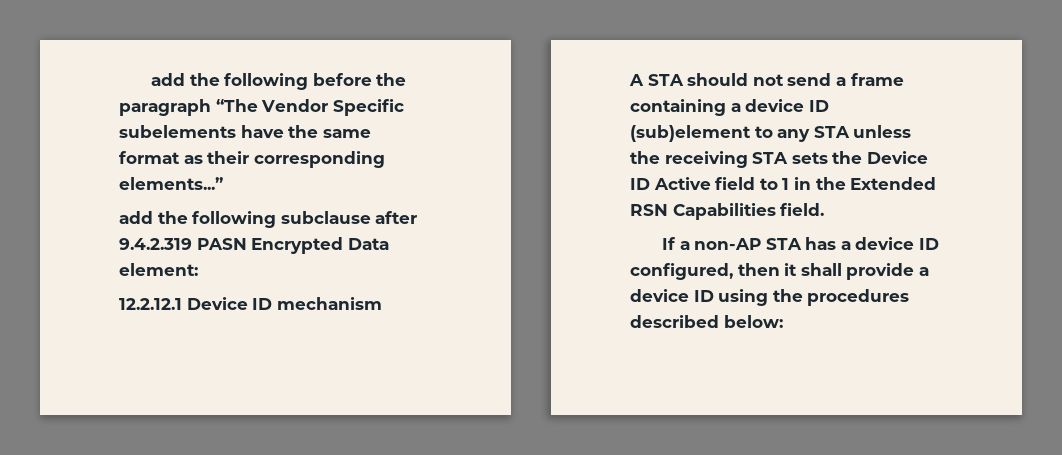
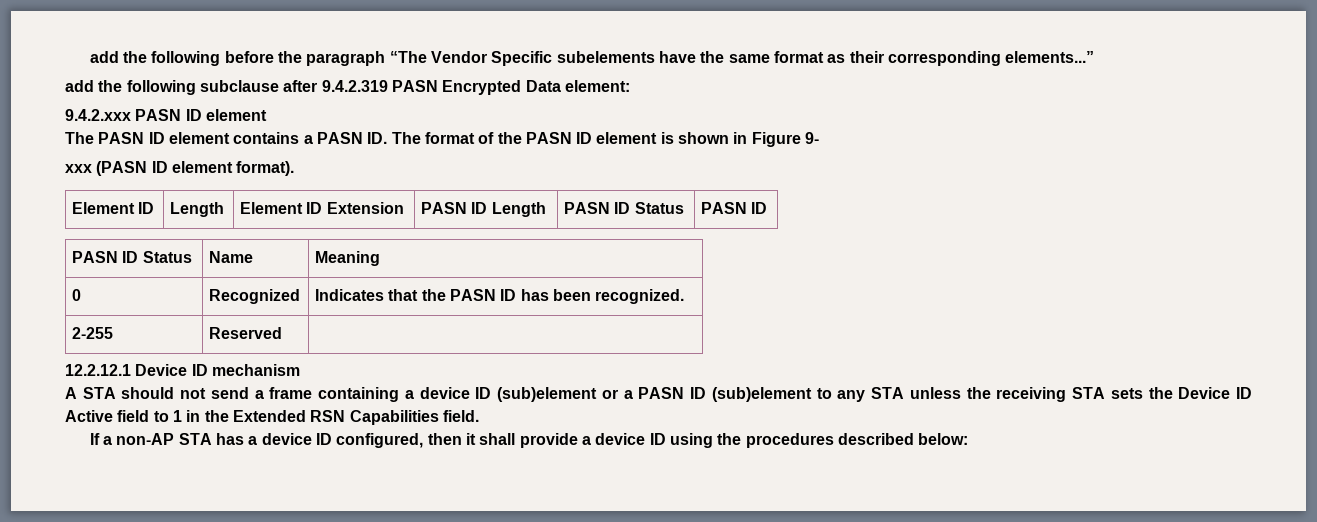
(198, 269) none -> [65,109,267,121] [65,132,820,147] [65,161,295,176] [72,202,155,214] [170,202,225,217] [240,202,404,214] [421,202,546,217] [564,202,684,214] [701,202,768,214] [72,251,192,263] [209,251,254,263] [315,251,381,266] [72,289,82,301] [209,289,301,304] [315,289,685,304] [72,327,114,339] [209,327,283,339] // 9.4.2.xxx PASN ID element // The PASN ID element contains a PASN ID. The format of the PASN ID element is shown in Figure 9- // xxx (PASN ID element format). // Element ID | Length | Element ID Extension | PASN ID Length | PASN ID Status | PASN ID // PASN ID Status | Name | Meaning // 0 | Recognized | Indicates that the PASN ID has been recognized. // 2-255 | Reserved |
(751, 133) none -> [601,387,812,402] or a PASN ID (sub)element

